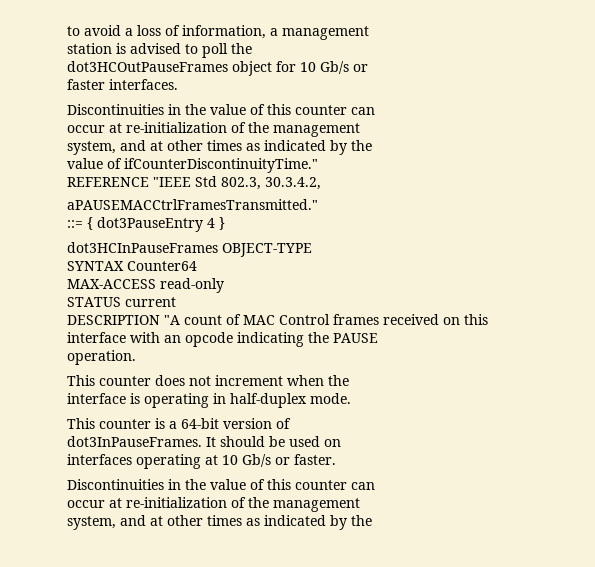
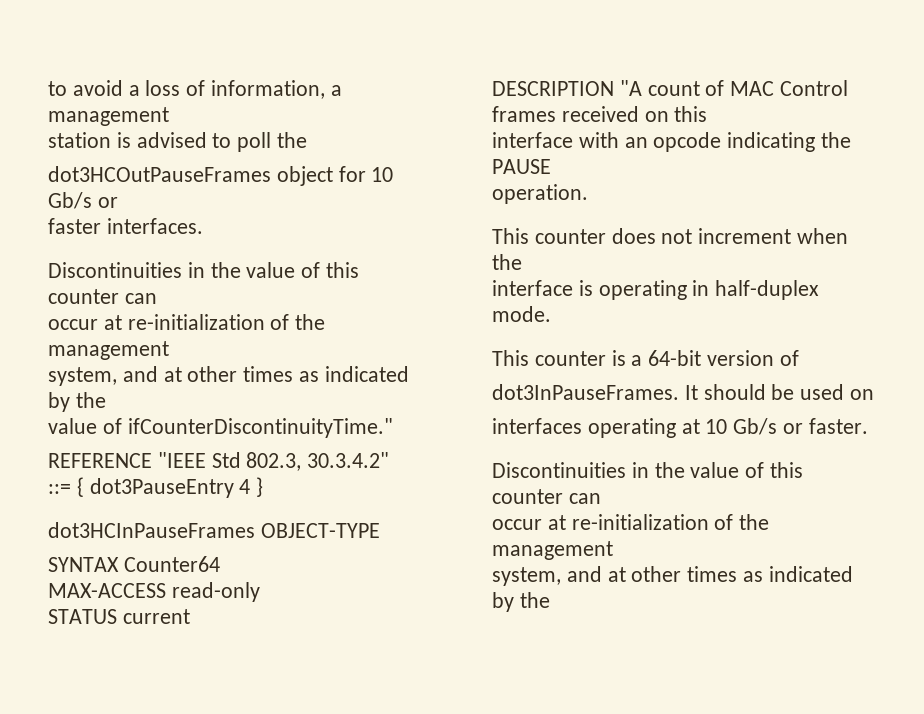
[265,177,321,190] [67,199,318,210] 30.3.4.2, // aPAUSEMACCtrlFramesTransmitted." -> [307,452,390,468] 30.3.4.2"

